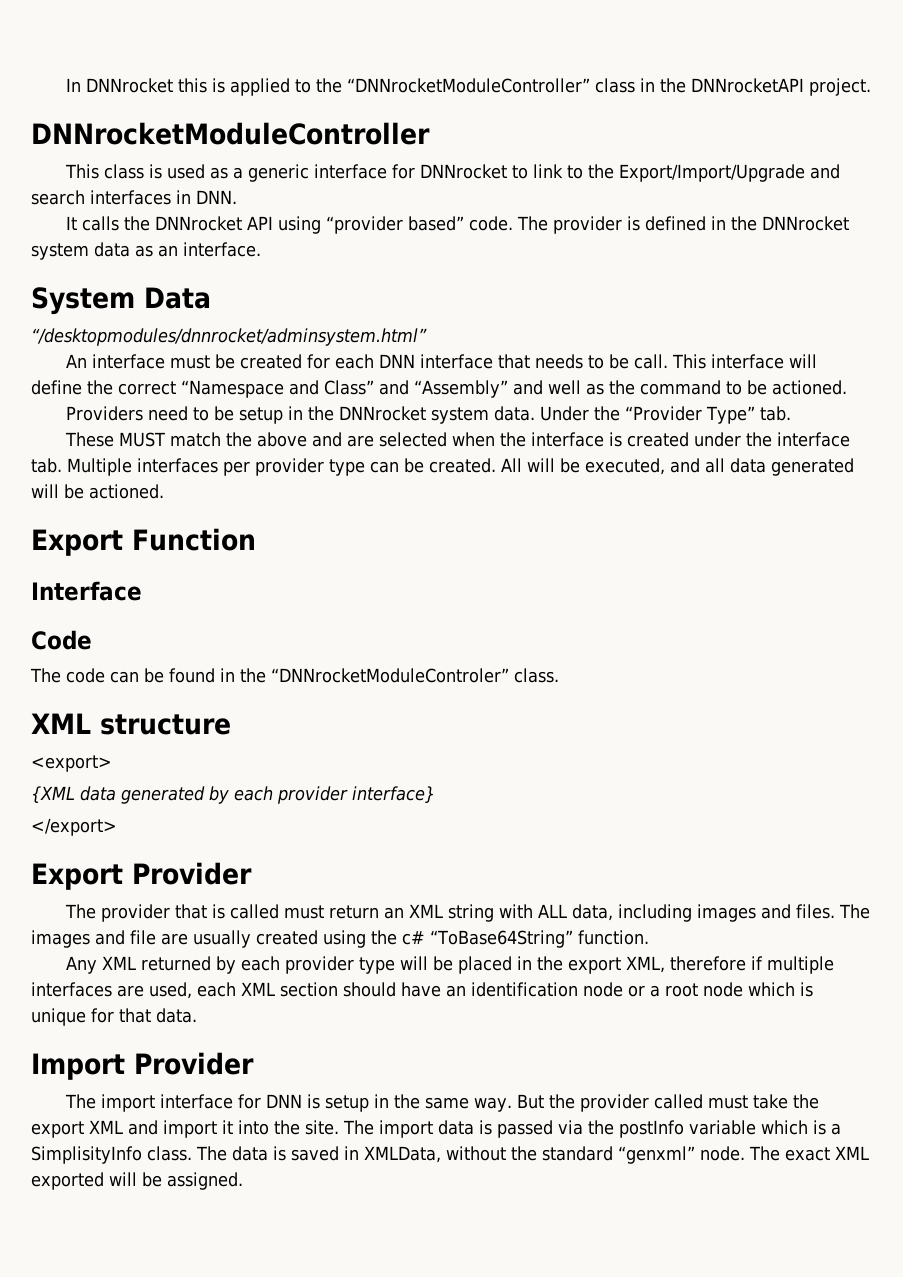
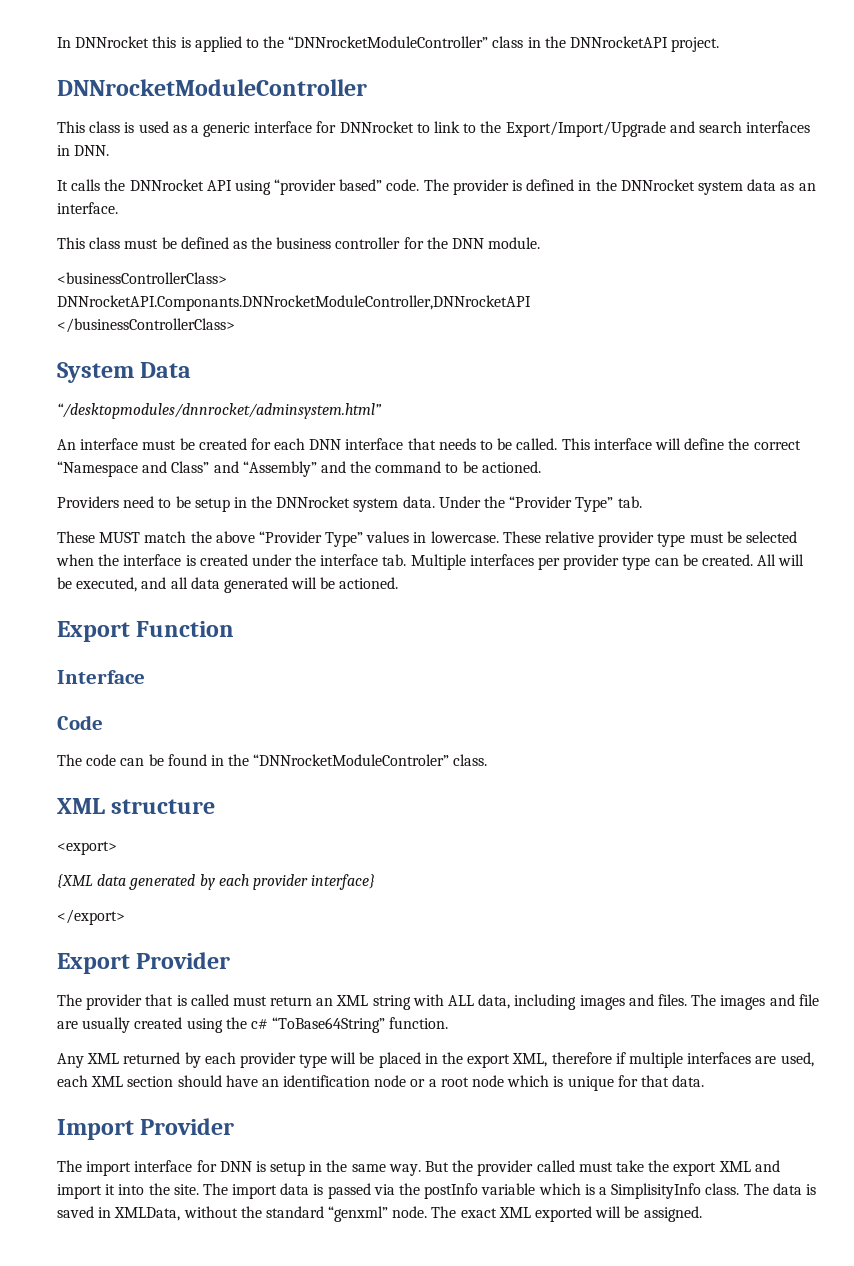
(261, 249) none -> [57,237,541,249] [57,272,227,284] [57,295,531,311] [57,318,235,333] // This class must be defined as the business controller for the DNN module. // <businessControllerClass> // DNNrocketAPI.Componants.DNNrocketModuleController,DNNrocketAPI // </businessControllerClass>
[633,354,668,369] call. -> [516,438,558,450] called.
[547,380,604,395] well as -> (346, 467) none
[311,432,374,447] and are -> [258,531,742,547] “Provider Type” values in lowercase. These relative provider type must be

